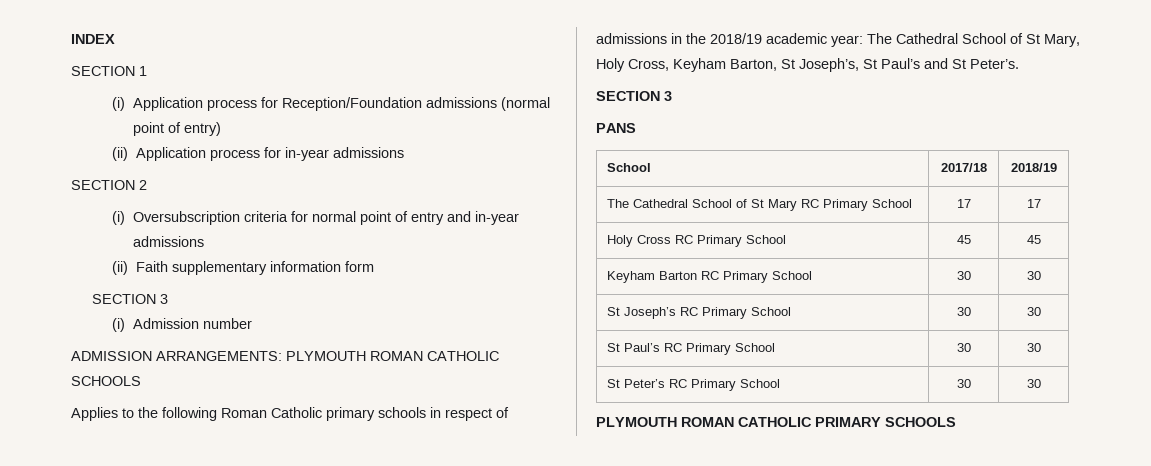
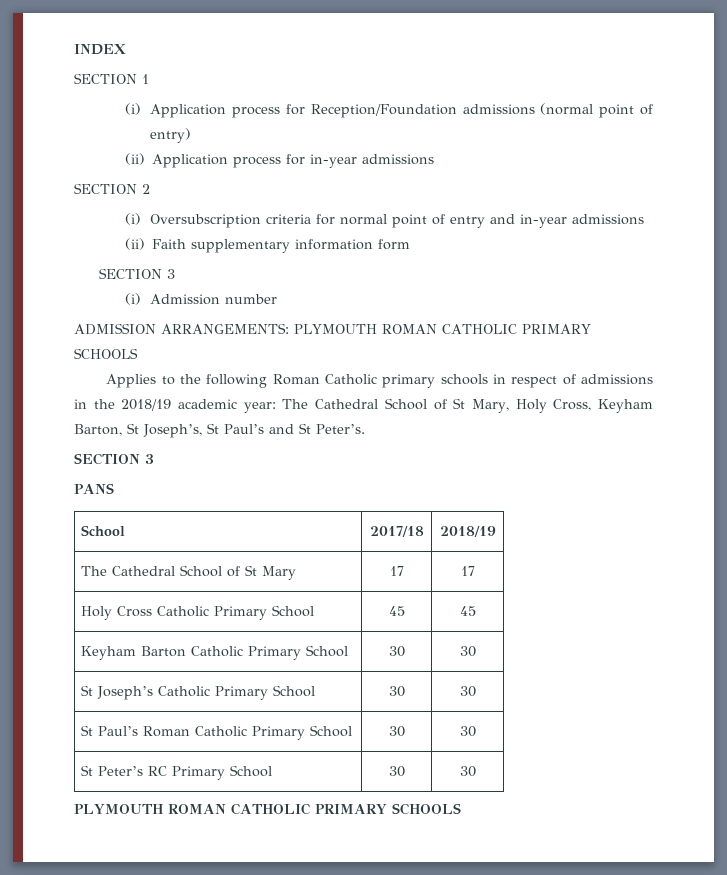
(499, 356) none -> [521,324,591,334] PRIMARY
[801,199,913,211] RC Primary School -> (297, 573) none
[675,235,694,244] RC -> [157,606,210,617] Catholic
[701,271,720,280] RC -> [191,646,244,657] Catholic
[680,307,699,316] RC -> [158,686,211,697] Catholic
[664,343,683,352] RC -> [143,726,248,737] Roman Catholic

